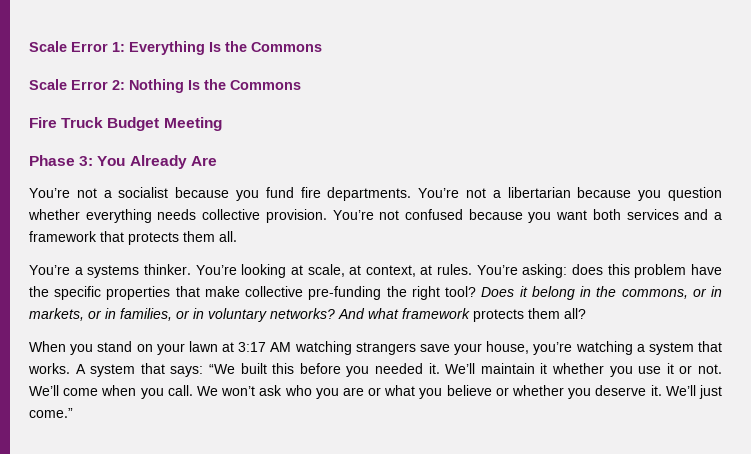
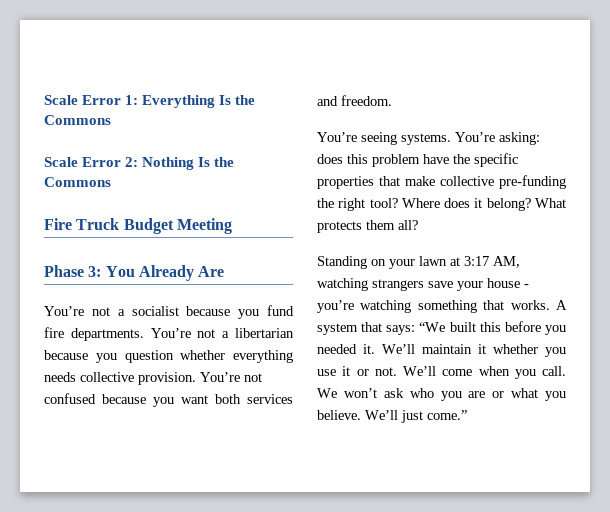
[713,212,722,220] [29,231,237,245] [29,264,473,278] a framework that protects them all. // You’re a systems thinker. You’re looking at scale, at context, at rules. -> [341,95,392,106] [317,132,451,145] freedom. // You’re seeing systems.
[481,286,723,300] [29,308,470,322] Does it belong in the commons, or in markets, or in families, or in voluntary networks? And what framework -> [401,198,566,211] Where does it belong? What
[29,341,133,355] When you stand -> [317,256,367,269] Standing
[270,342,292,352] AM -> [493,256,520,268] AM,
[486,341,694,355] house, you’re watching a system -> [487,278,529,288] [317,300,477,313] house - you’re watching something
[446,385,662,399] believe or whether you deserve it. -> [317,410,361,420] believe.

